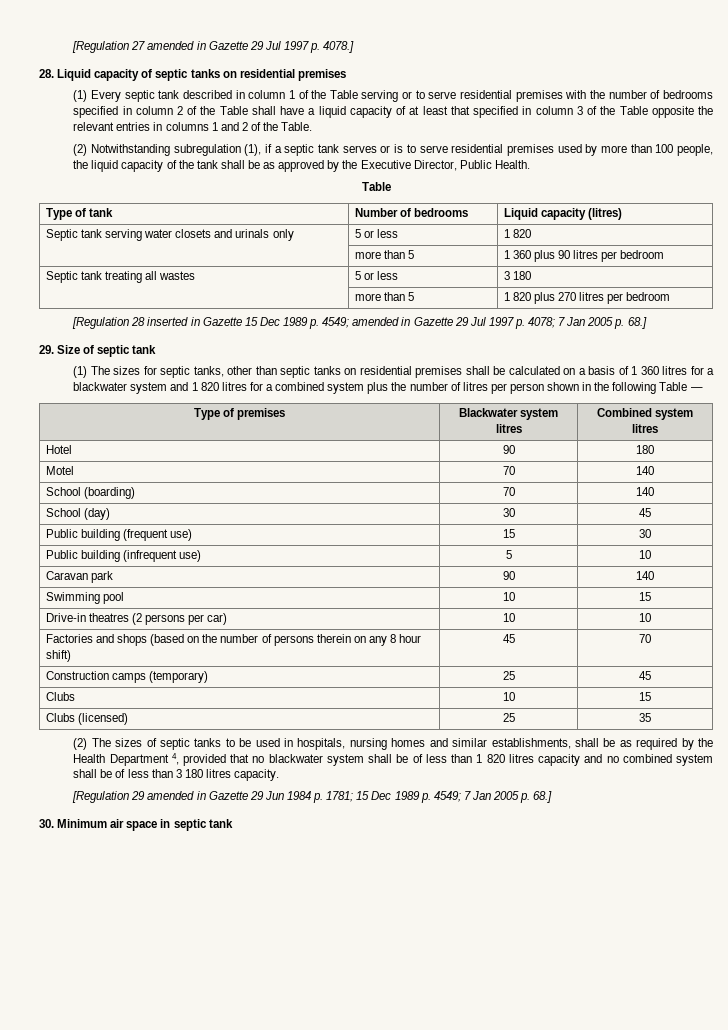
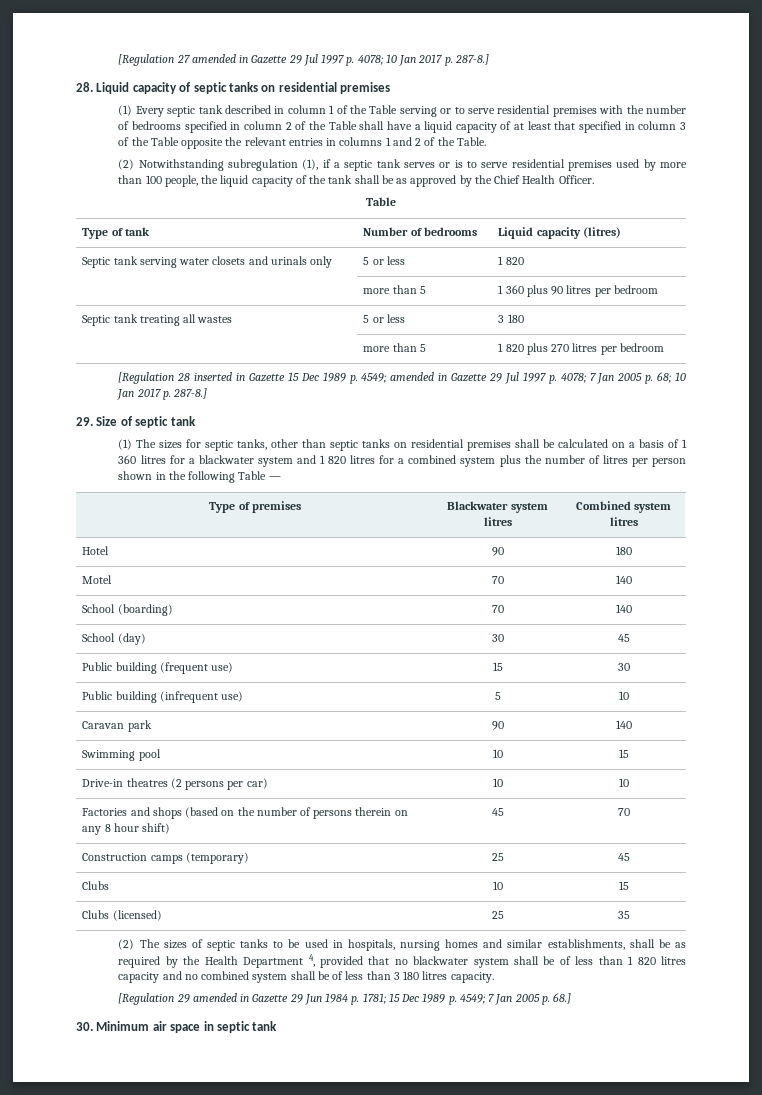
[323,41,355,53] 4078.] -> [357,54,489,66] 4078; 10 Jan 2017 p. 287-8.]
[360,160,530,171] Executive Director, Public Health. -> [494,175,594,184] Chief Health Officer.
[627,317,647,329] 68.] -> [657,372,686,383] [117,388,208,400] 68; 10 Jan 2017 p. 287-8.]

